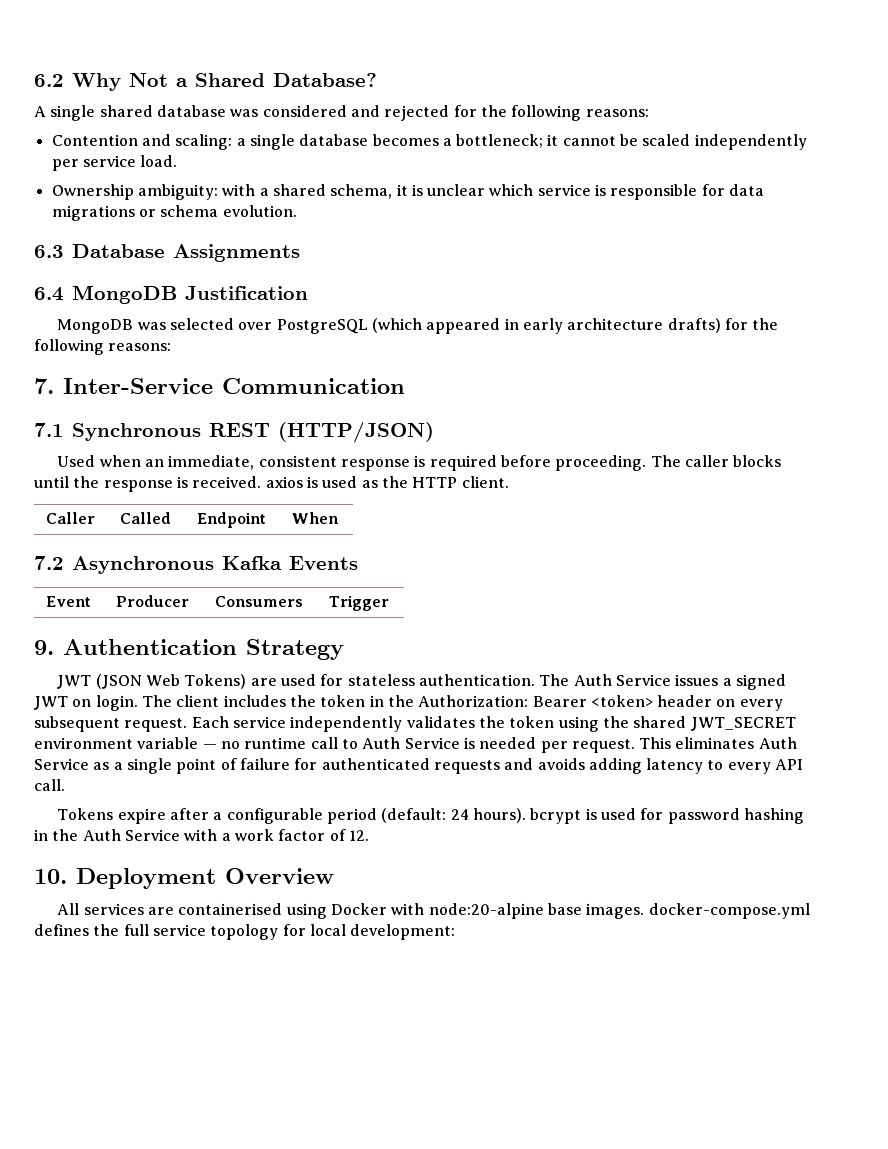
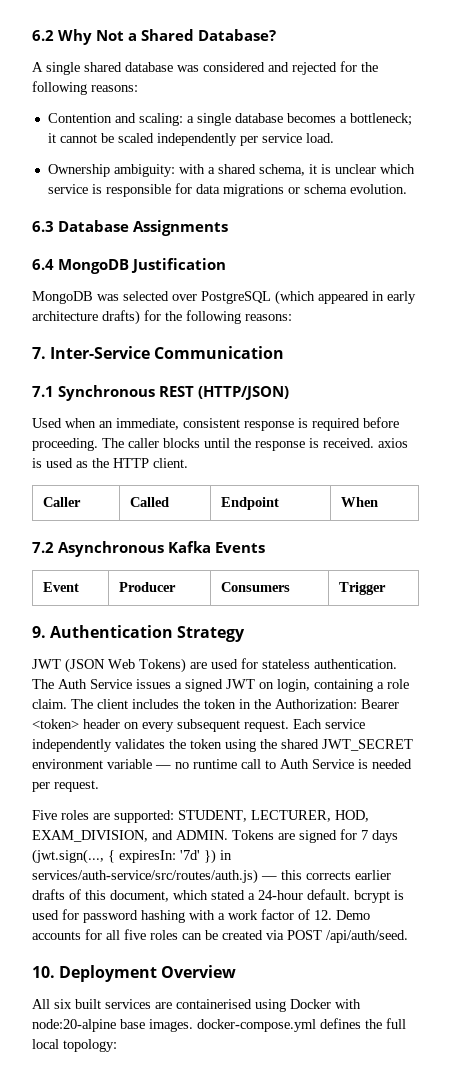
[95,695,138,711] login. -> [277,679,409,692] [32,699,67,709] login, containing a role claim.
[639,737,797,749] [34,758,804,774] [34,779,65,791] [57,808,526,824] This eliminates Auth Service as a single point of failure for authenticated requests and avoids adding latency to every API call. // Tokens expire after a configurable period (default: 24 hours). -> [32,810,369,823] [32,829,398,843] [32,849,232,864] [32,869,391,884] [32,889,350,902] // Five roles are supported: STUDENT, LECTURER, HOD, EXAM_DIVISION, and ADMIN. Tokens are signed for 7 days (jwt.sign(..., { expiresIn: '7d' }) in services/auth-service/src/routes/auth.js) — this corrects earlier drafts of this document, which stated a 24-hour default.
[34,829,180,841] in the Auth Service -> (185, 916) none
(369, 835) none -> [336,910,370,920] [32,929,408,943] Demo accounts for all five roles can be created via POST /api/auth/seed.
(80, 909) none -> [54,999,101,1009] six built
[152,924,456,940] service topology for local development: -> [32,1039,117,1052] local topology:

